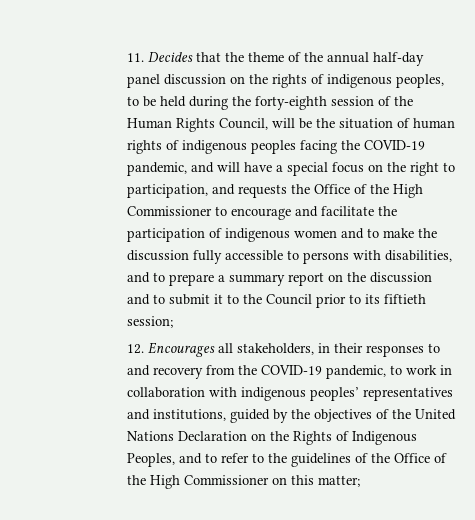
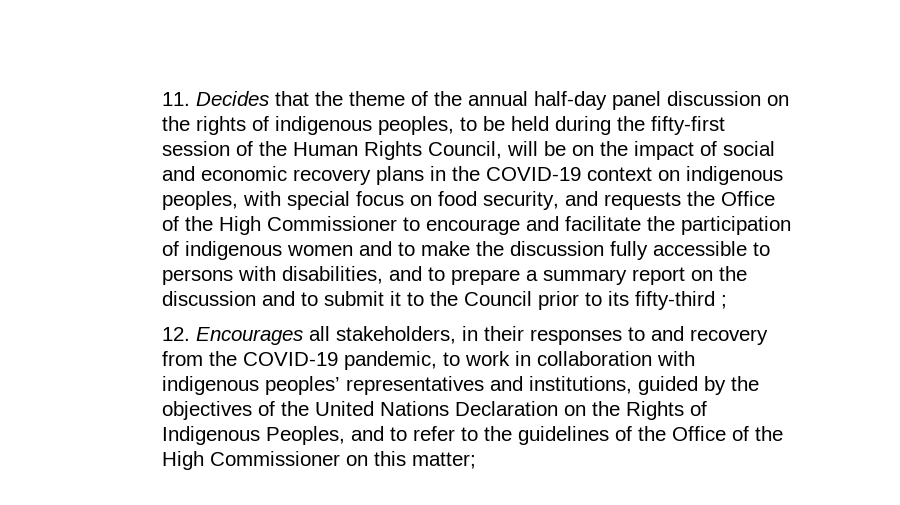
[254,96,327,110] forty-eighth -> [651,116,726,135] fifty-first
[315,118,455,129] [126,140,425,154] [126,162,455,176] [126,184,208,198] the situation of human rights of indigenous peoples facing the COVID-19 pandemic, and will have a special focus on the right to participation, -> [572,141,776,160] [162,166,784,185] [162,191,560,210] on the impact of social and economic recovery plans in the COVID-19 context on indigenous peoples, with special focus on food security,
[383,294,426,304] [126,316,173,328] fiftieth session; -> [635,291,728,310] fifty-third ;

